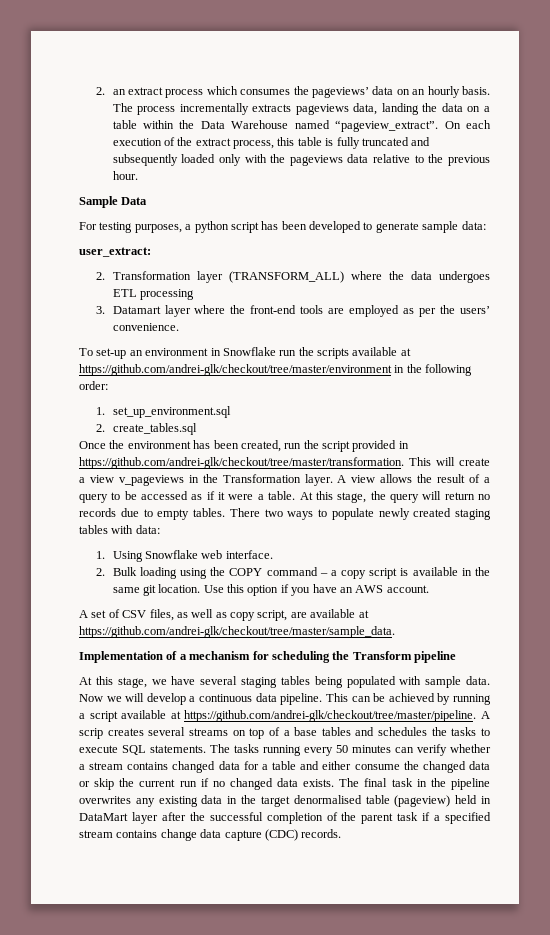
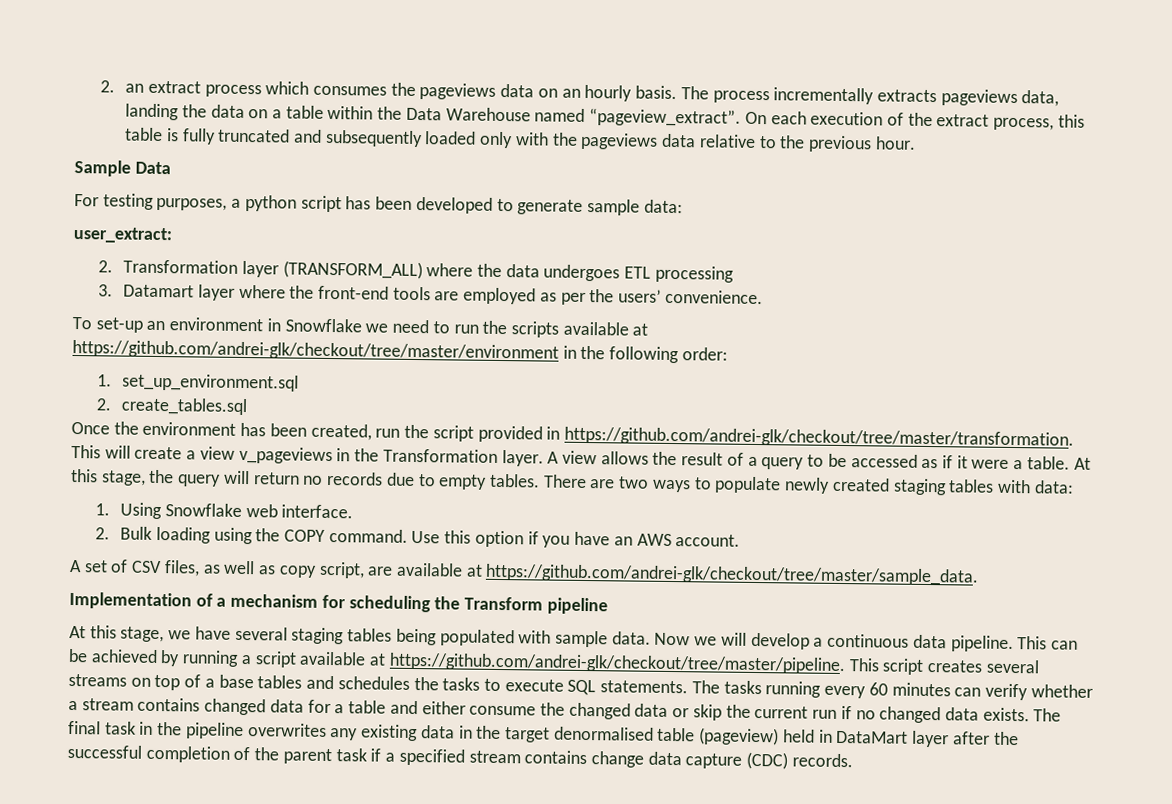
[311,87,369,98] pageviews’ -> [419,83,497,100] pageviews
(276, 351) none -> [365,319,450,334] we need to
(260, 512) none -> [589,479,616,489] are
[266,567,490,579] [112,584,201,596] command – a copy script is available in the same git location. -> [328,528,408,543] command.
[481,711,490,719] [79,728,103,739] A scrip -> [848,658,925,675] This script
[336,745,348,753] 50 -> [868,682,888,696] 60

